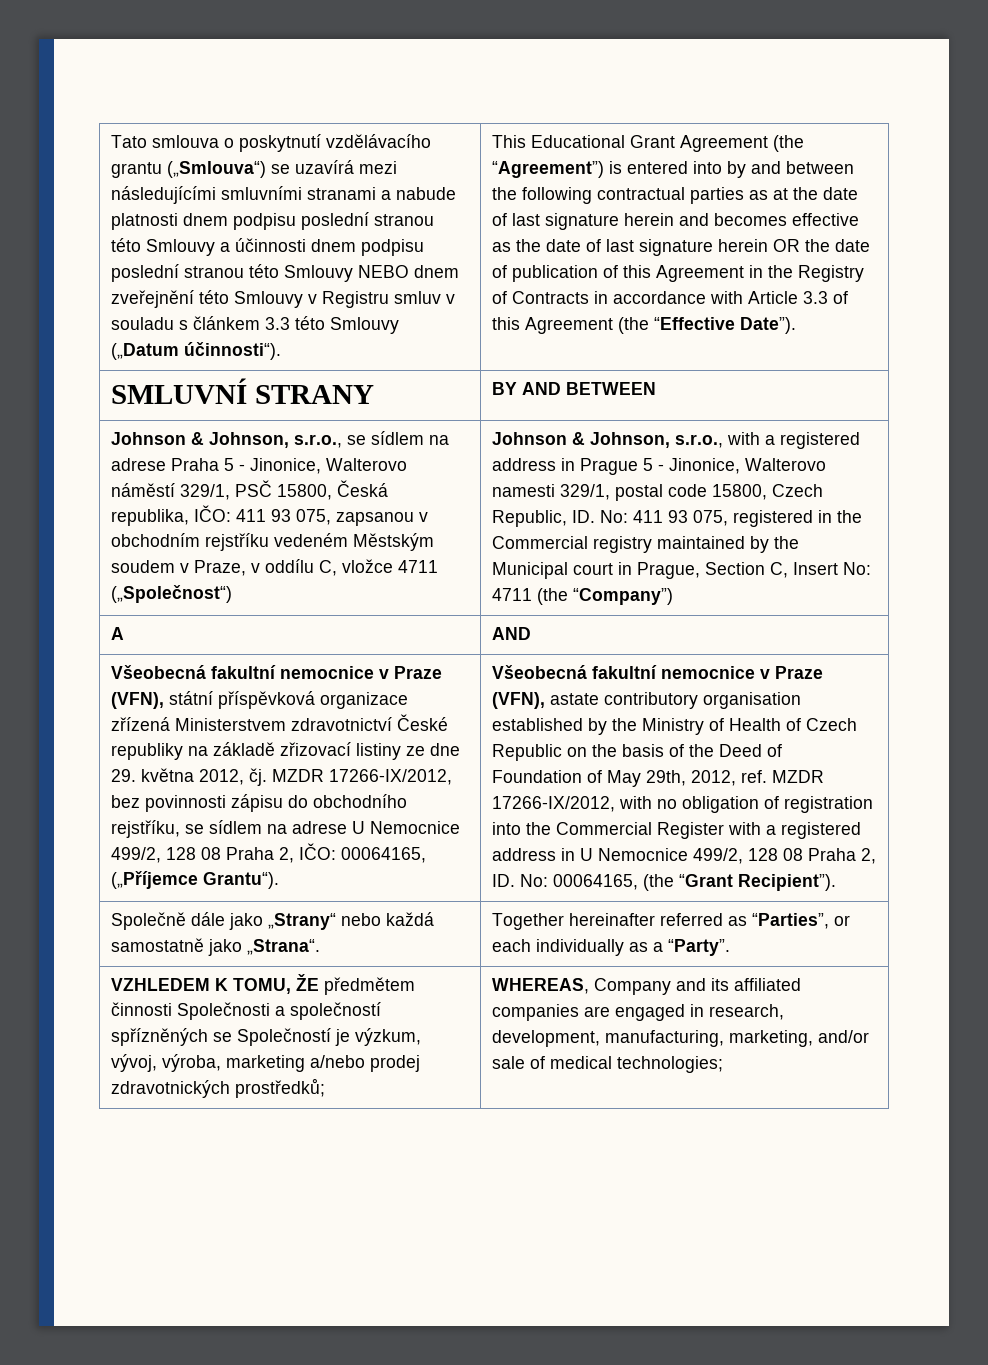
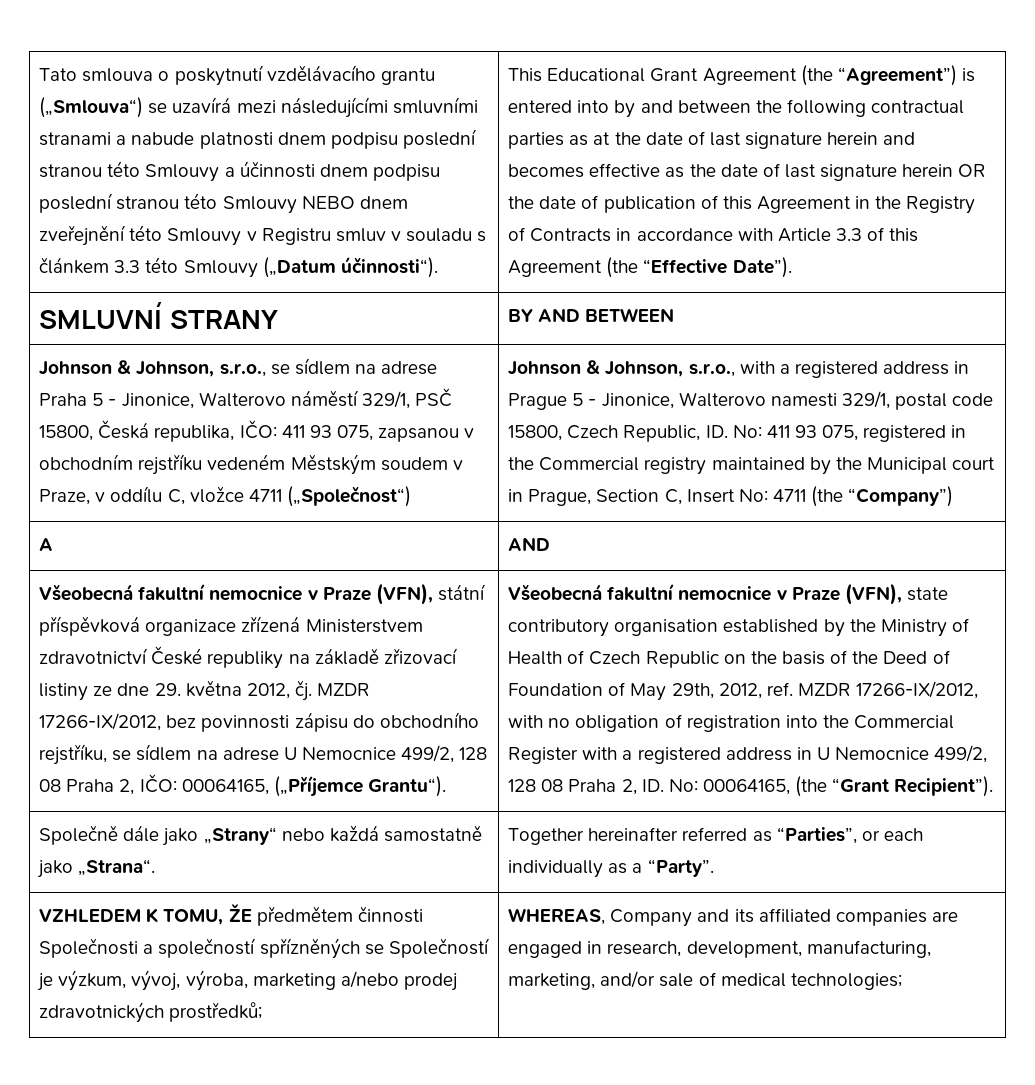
[550,693,600,705] astate -> [906,587,948,601] state

